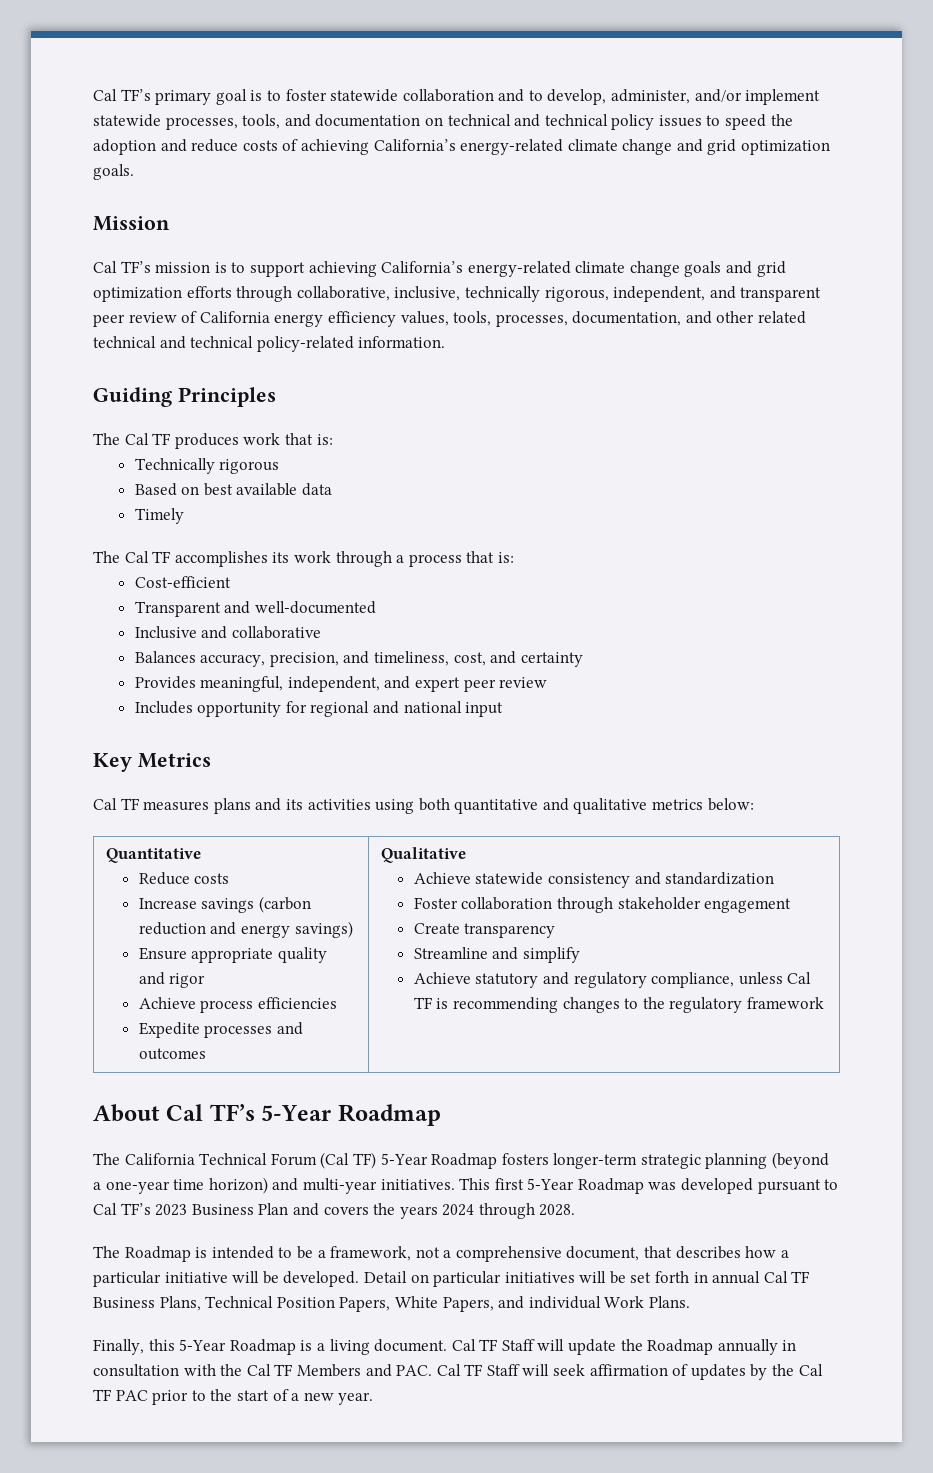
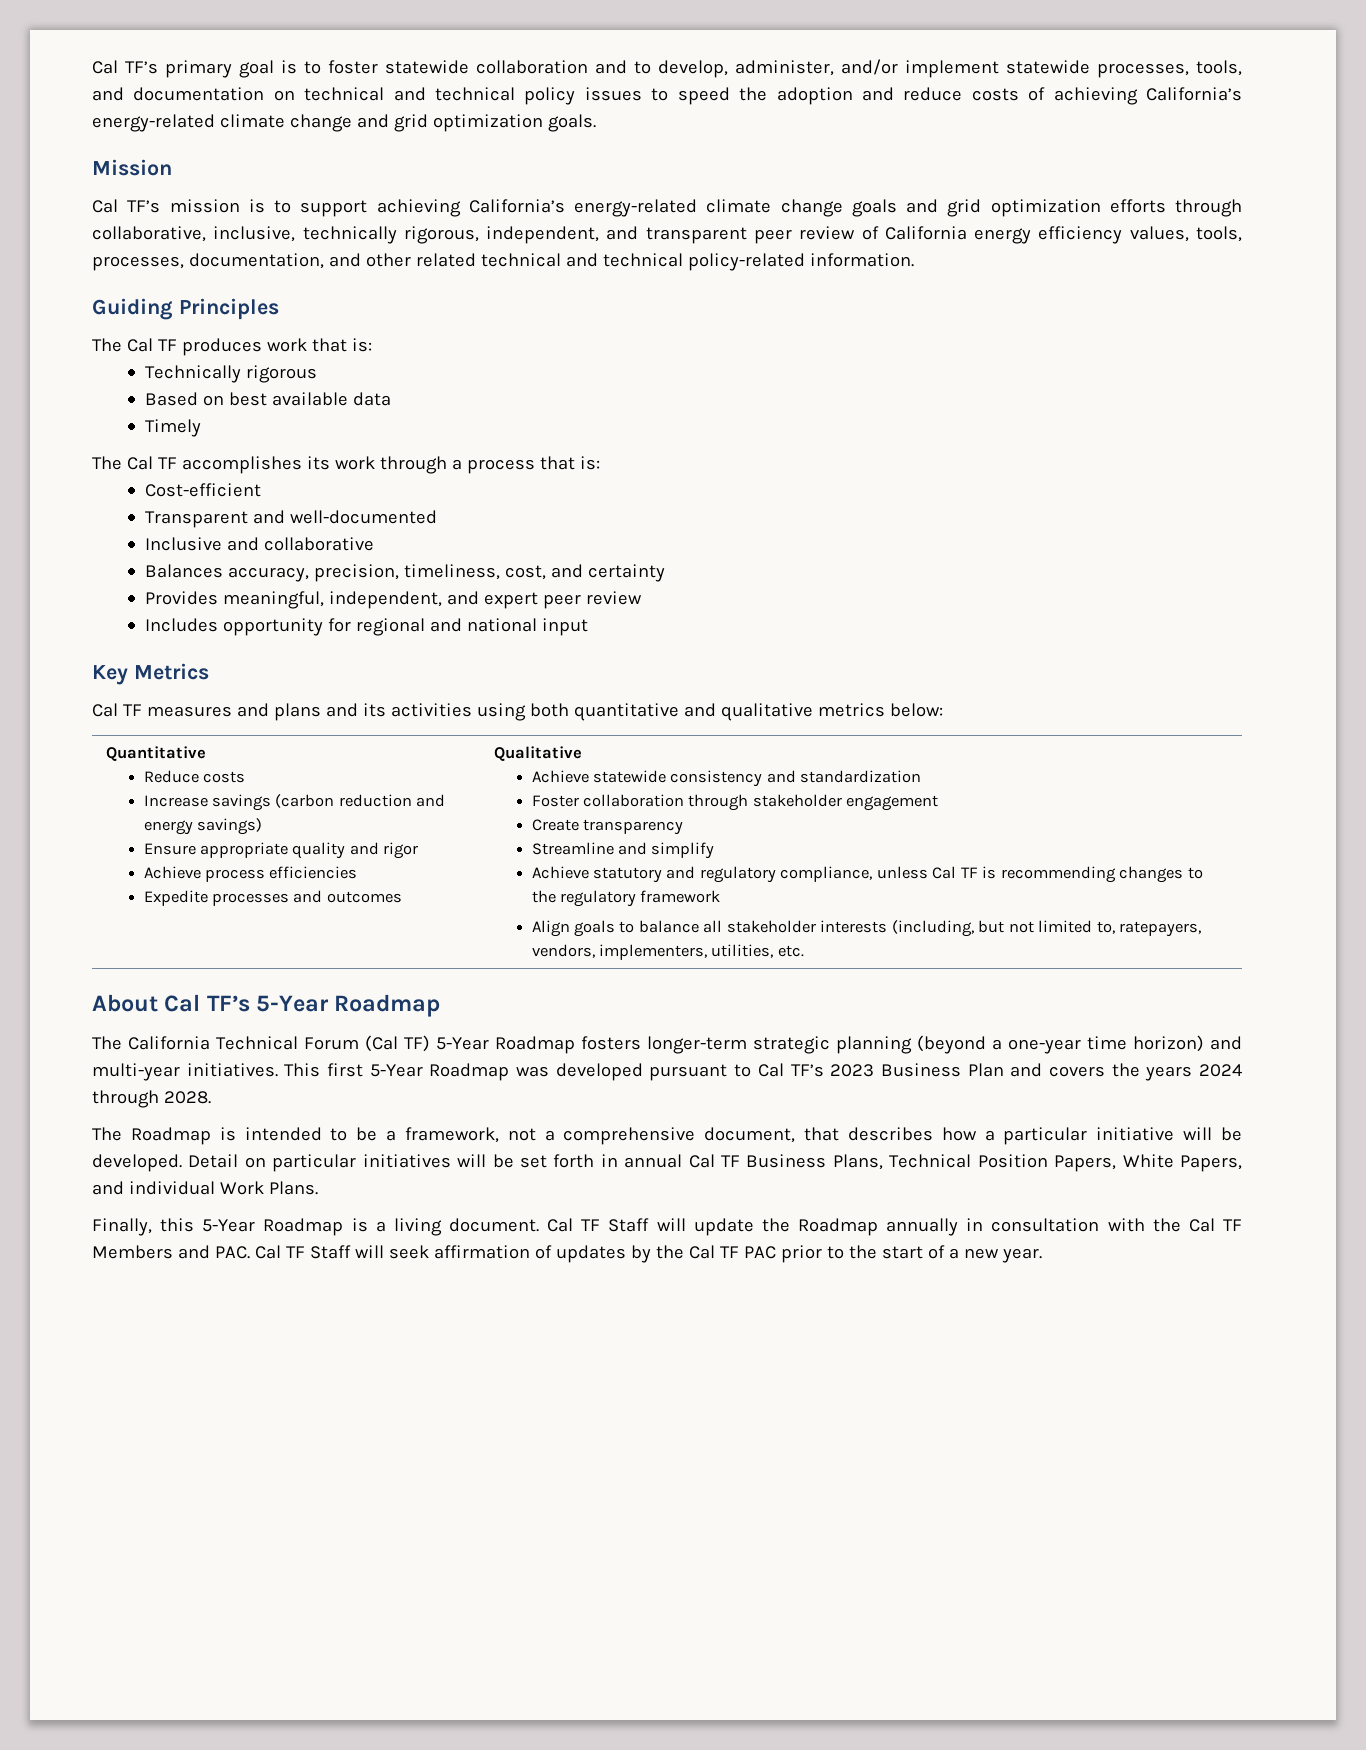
[343,651,370,664] and -> (399, 573) none
(210, 806) none -> [236,703,269,717] and
(824, 1003) none -> [531,920,1201,937] [531,944,804,960] // Align goals to balance all stakeholder interests (including, but not limited to, ratepayers, vendors, implementers, utilities, etc.

